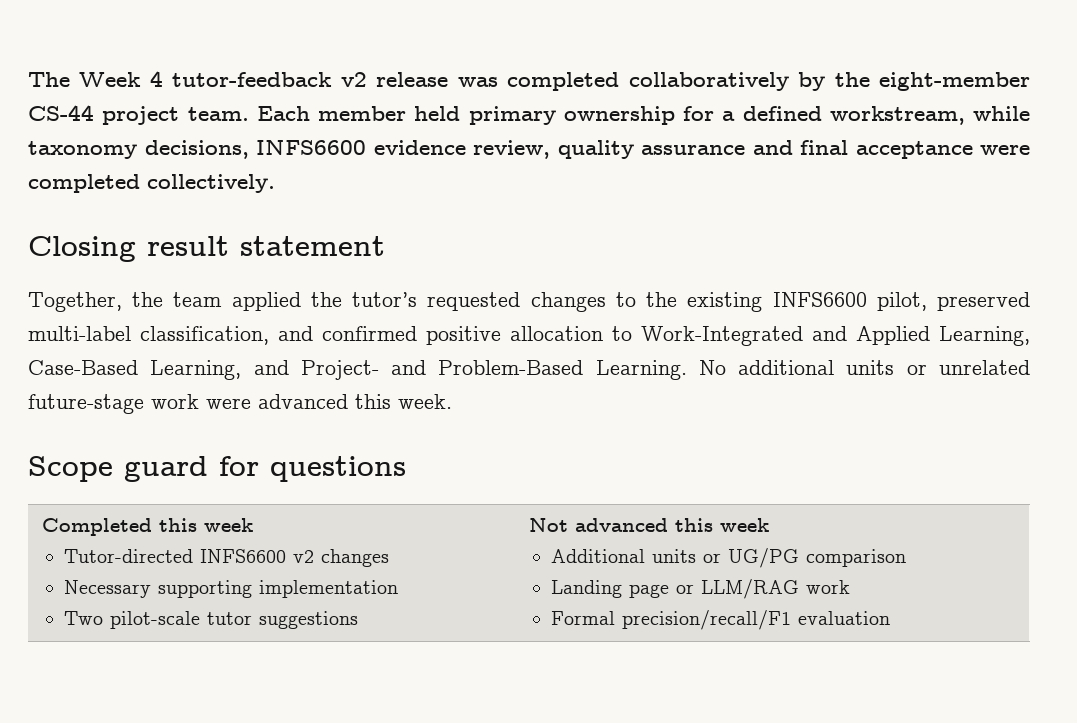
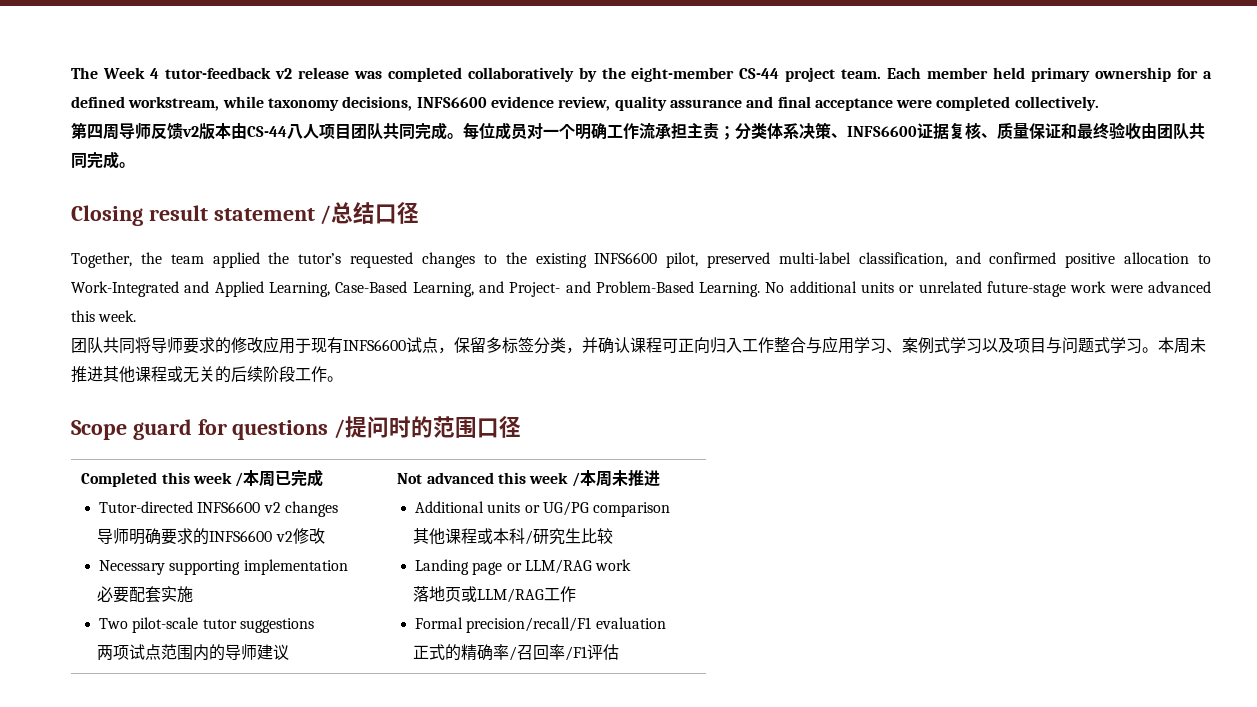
(275, 183) none -> [71,122,1205,140] [71,151,135,169] // 第四周导师反馈v2版本由CS-44八人项目团队共同完成。每位成员对一个明确工作流承担主责；分类体系决策、INFS6600证据复核、质量保证和最终验收由团队共同完成。
(385, 246) none -> [320,202,420,225] /总结口径
(452, 401) none -> [71,336,1206,354] [71,366,343,383] // 团队共同将导师要求的修改应用于现有INFS6600试点，保留多标签分类，并确认课程可正向归入工作整合与应用学习、案例式学习以及项目与问题式学习。本周未推进其他课程或无关的后续阶段工作。
(406, 469) none -> [334,416,522,439] /提问时的范围口径
(254, 525) none -> [235,469,324,487] /本周已完成
(389, 558) none -> [97,528,325,545] // 导师明确要求的INFS6600 v2修改
(398, 589) none -> [97,586,194,603] // 必要配套实施
(358, 620) none -> [97,644,290,661] // 两项试点范围内的导师建议
(770, 525) none -> [571,470,660,487] /本周未推进
(906, 558) none -> [413,528,614,545] // 其他课程或本科/研究生比较
(850, 587) none -> [413,586,577,603] // 落地页或LLM/RAG工作
(890, 618) none -> [413,644,620,661] // 正式的精确率/召回率/F1评估

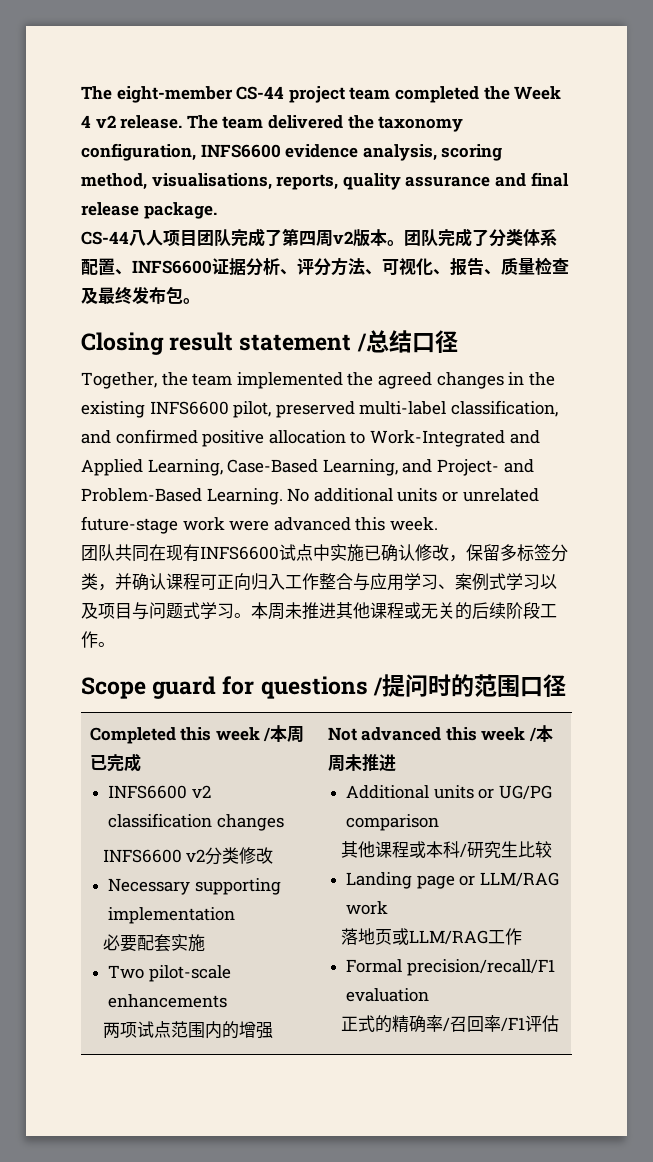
[71,67,1213,82] [71,96,1099,111] [71,122,735,140] The Week 4 tutor-feedback v2 release was completed collaboratively by the eight-member CS-44 project team. Each member held primary ownership for a defined workstream, while taxonomy decisions, INFS6600 evidence review, quality assurance and final acceptance were completed collectively. // 第四周导师反馈v2版本由CS-44八人项目团队共同完成。每位成员对一个明确工作流承担主责； -> [81,86,562,103] [81,115,464,132] [81,143,503,161] [81,172,569,190] [81,202,217,219] [81,228,489,247] The eight-member CS-44 project team completed the Week 4 v2 release. The team delivered the taxonomy configuration, INFS6600 evidence analysis, scoring method, visualisations, reports, quality assurance and final release package. // CS-44八人项目团队完成了第四周v2版本。团队完成了
[799,122,831,140] 决策 -> [81,258,115,276] 配置
[949,122,1205,140] [71,151,119,169] 复核、质量保证和最终验收由团队共同完成 -> [246,257,569,276] [81,286,183,304] 分析、评分方法、可视化、报告、质量检查及最终发布包
[212,252,497,268] applied the tutor’s requested changes to -> [236,372,525,389] implemented the agreed changes in
[135,336,438,354] 将导师要求的修改应用于现有INFS6600试点 -> [149,544,449,562] 在现有INFS6600试点中实施已确认修改
[99,501,281,513] Tutor-directed INFS6600 v2 -> [108,785,211,799] [108,813,213,828] INFS6600 v2 classification
[97,528,293,545] 导师明确要求的INFS6600 v2 -> [102,847,240,865] INFS6600 v2分类
[202,618,315,633] tutor suggestions -> [108,994,228,1008] enhancements
[225,644,290,660] 导师建议 -> [238,1021,273,1039] 增强

